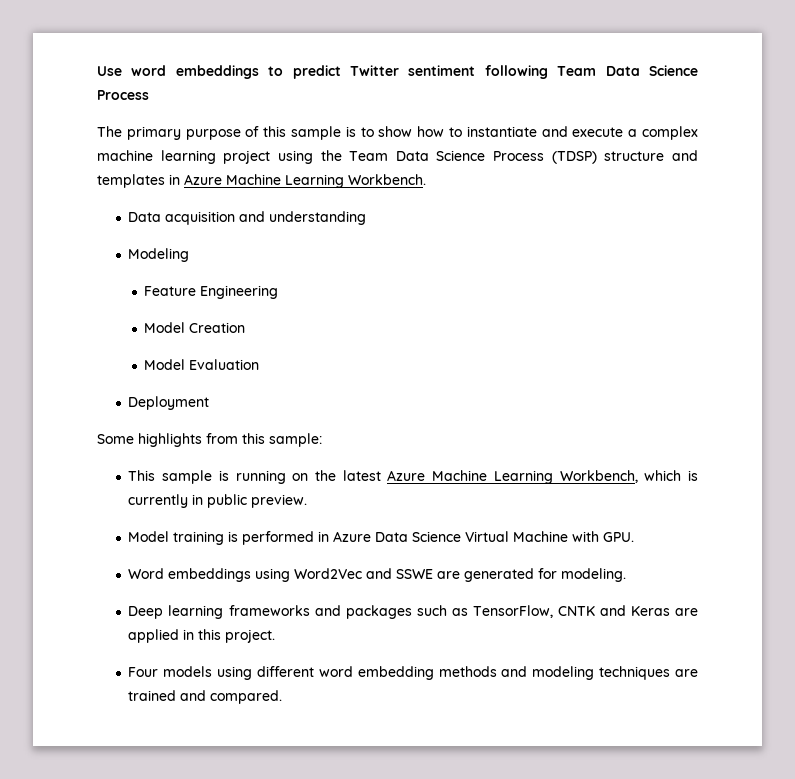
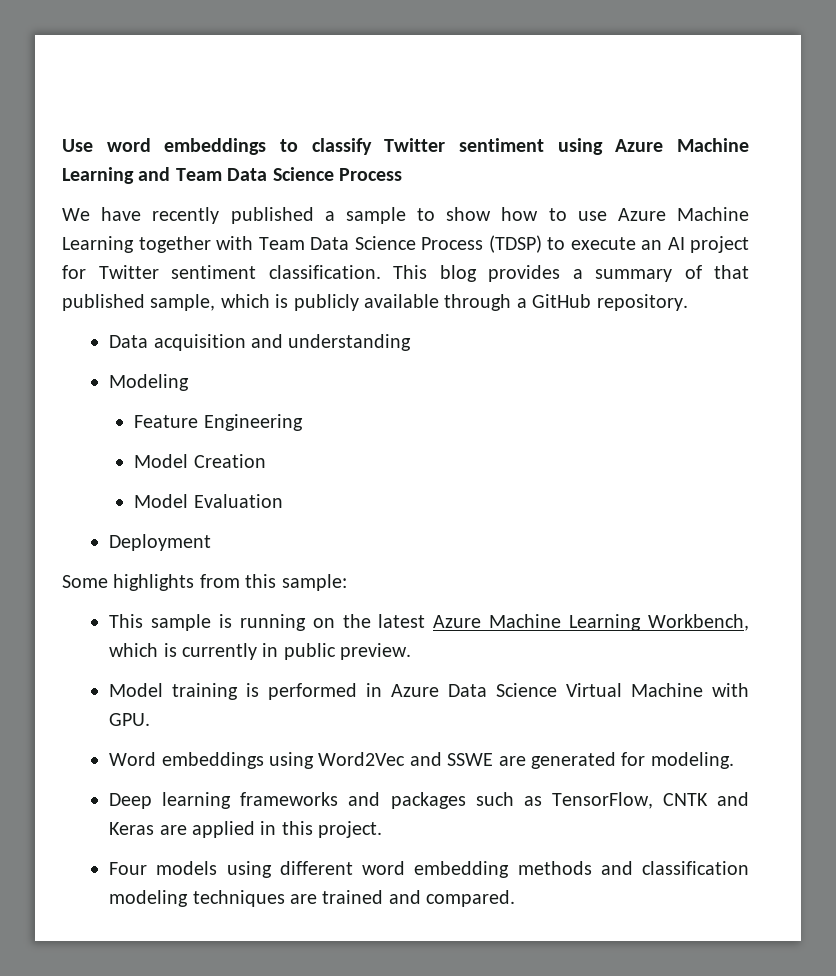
[292,65,548,79] predict Twitter sentiment following -> [311,138,749,155] [62,167,171,184] classify Twitter sentiment using Azure Machine Learning and
[97,126,698,140] [97,150,342,164] The primary purpose of this sample is to show how to instantiate and execute a complex machine learning project using the -> [62,207,749,224] [62,236,253,253] We have recently published a sample to show how to use Azure Machine Learning together with
[604,150,698,161] [97,174,426,188] structure and templates in Azure Machine Learning Workbench. -> [547,236,749,253] [62,265,749,282] [62,294,688,311] to execute an AI project for Twitter sentiment classification. This blog provides a summary of that published sample, which is publicly available through a GitHub repository.
(528, 671) none -> [642,861,749,875] classification

